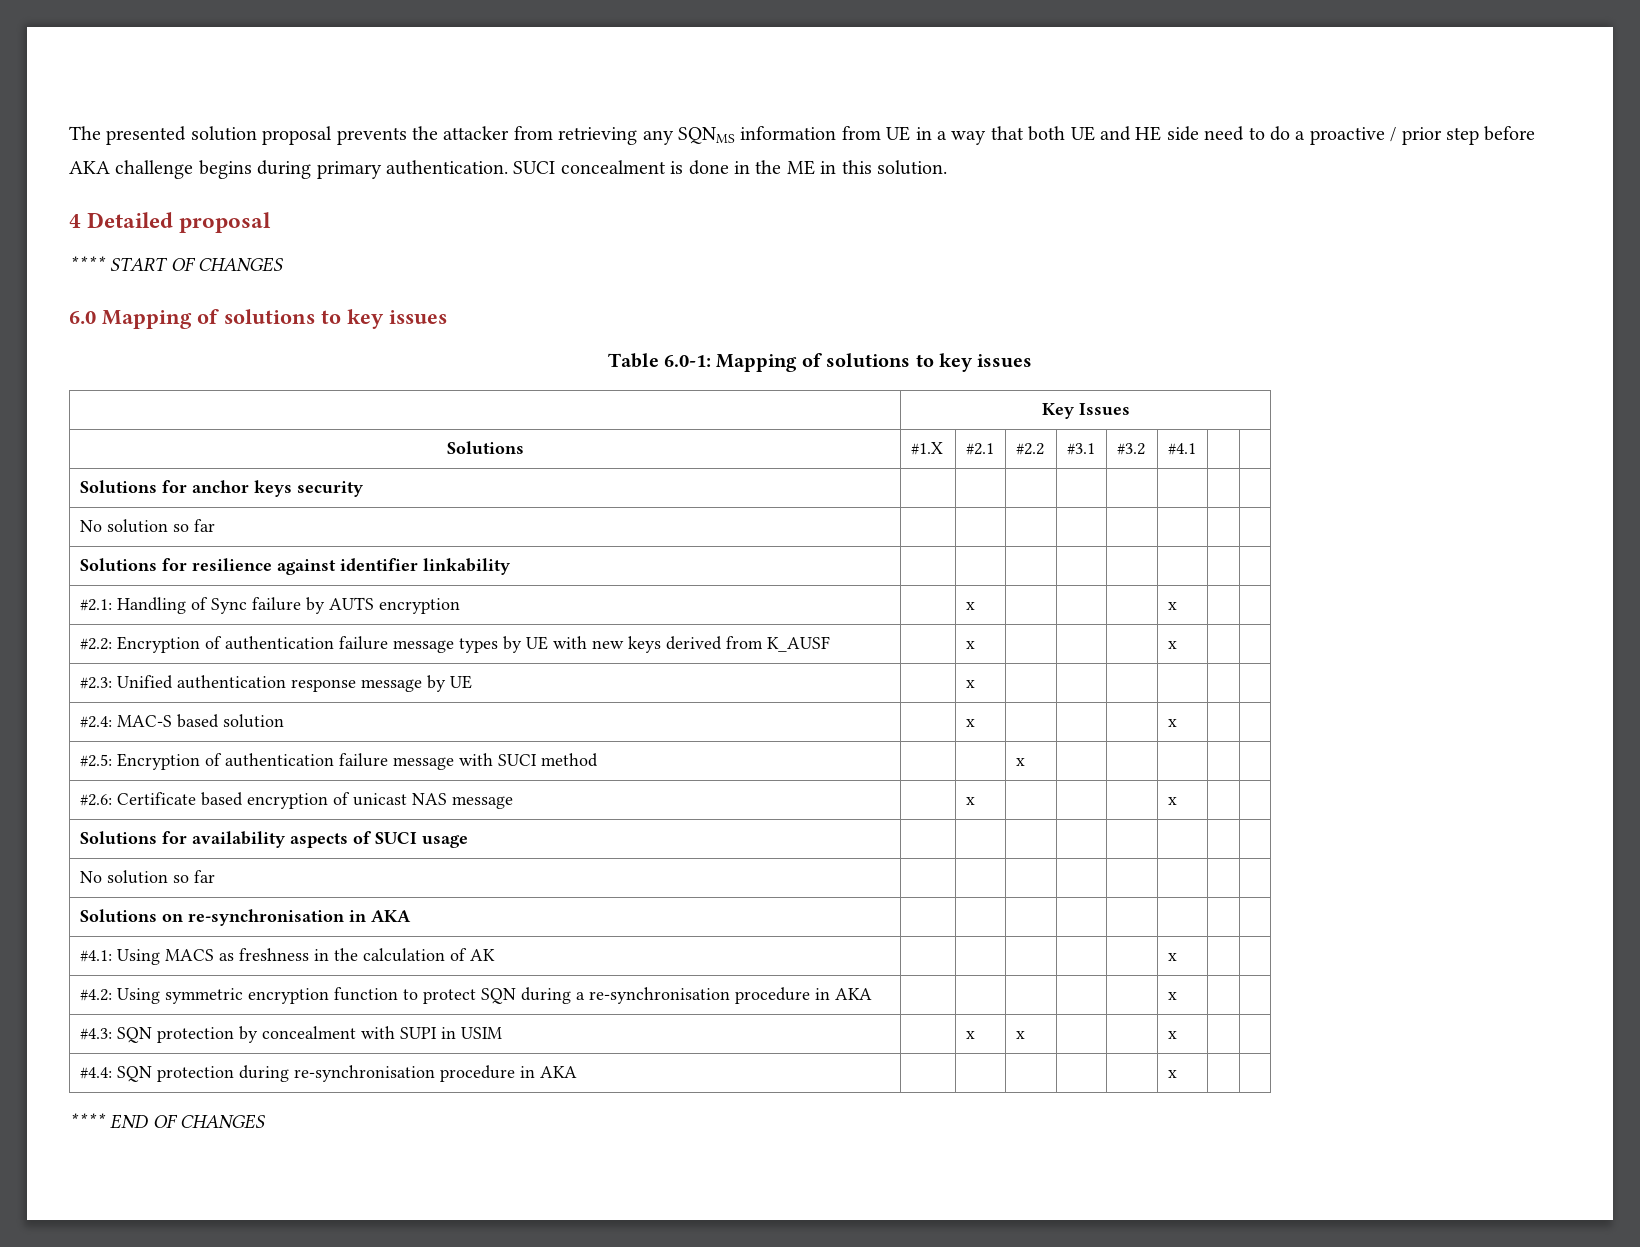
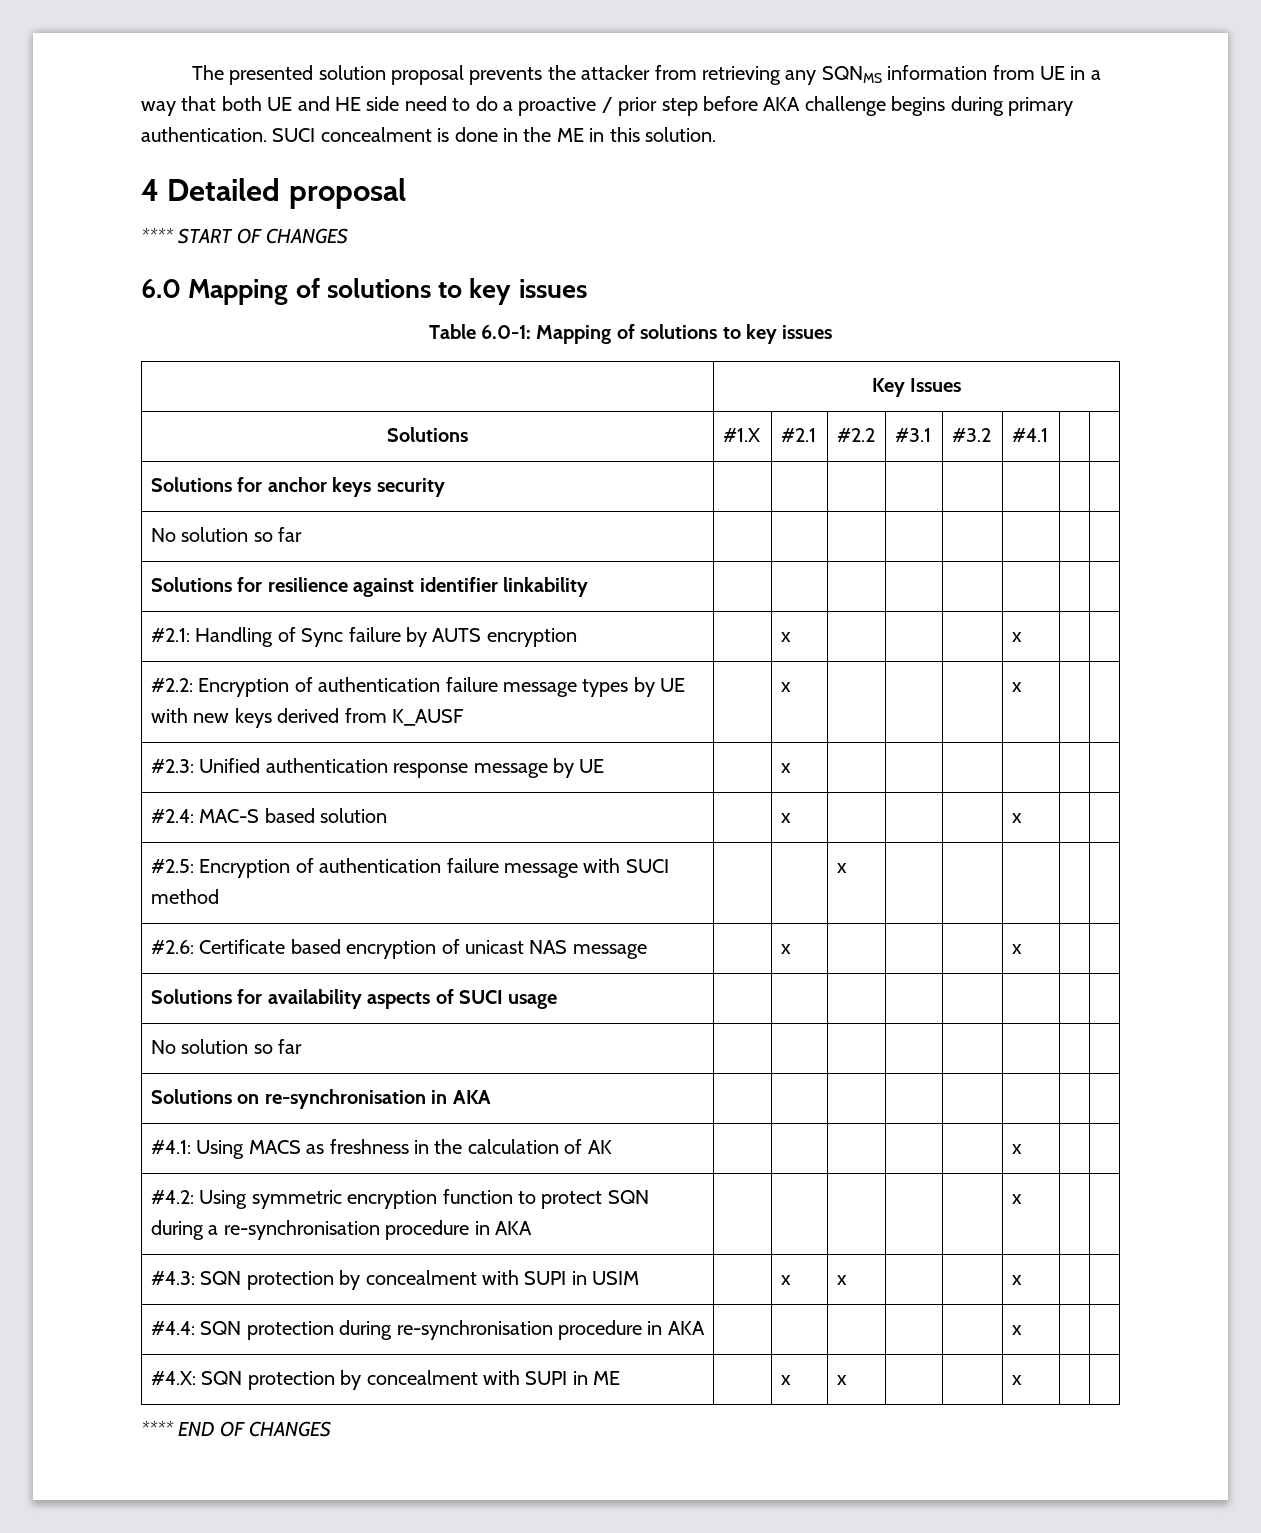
(1177, 1074) none -> [150,1370,621,1390] [780,1375,791,1385] [836,1375,847,1385] [1011,1375,1022,1385] // #4.X: SQN protection by concealment with SUPI in ME | | x | x | | | x | |

